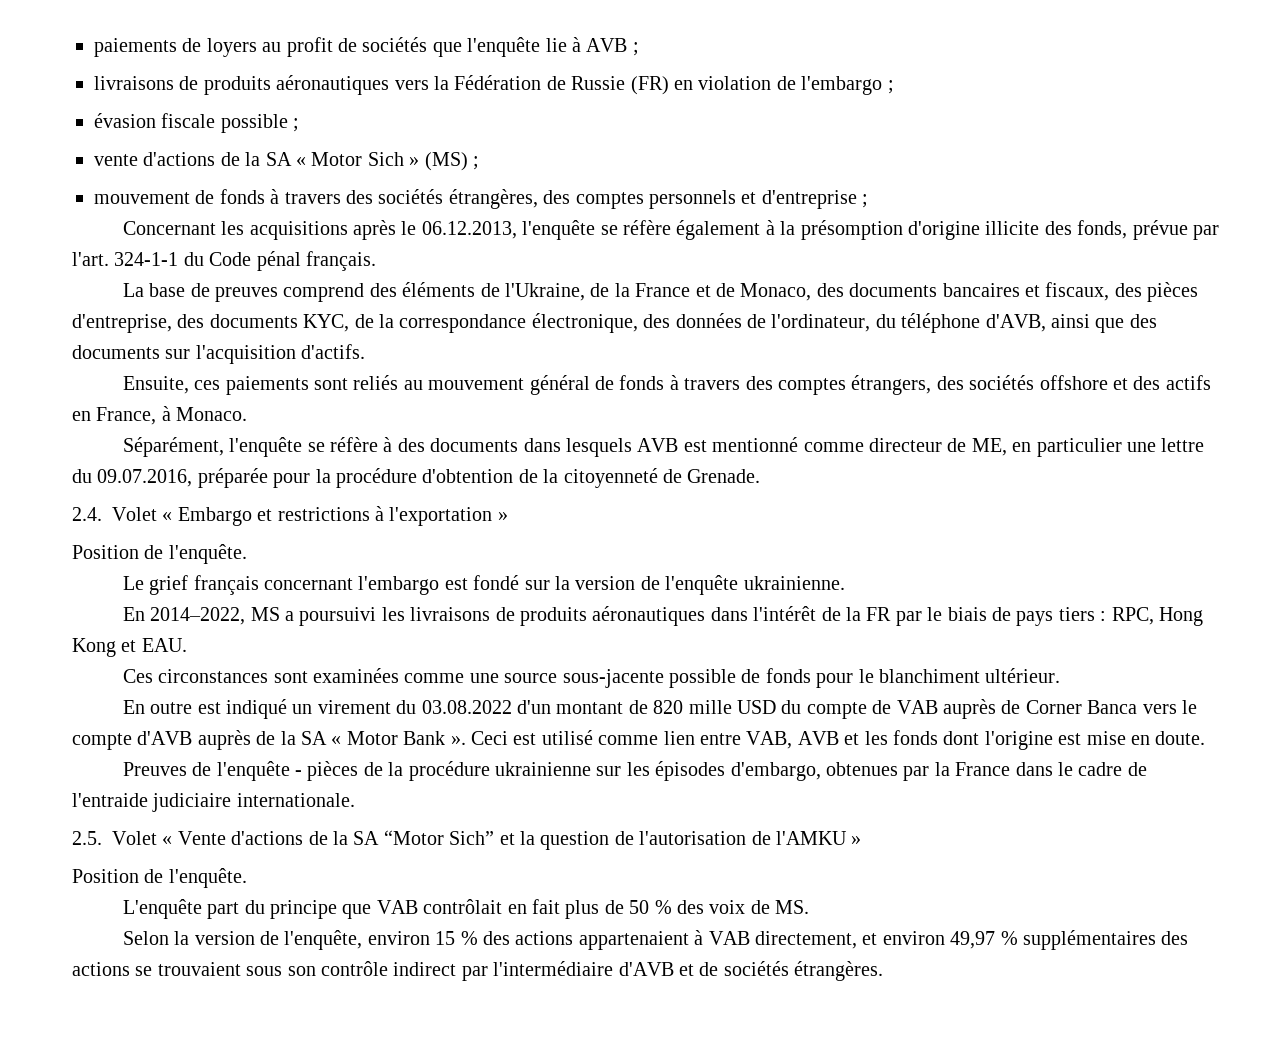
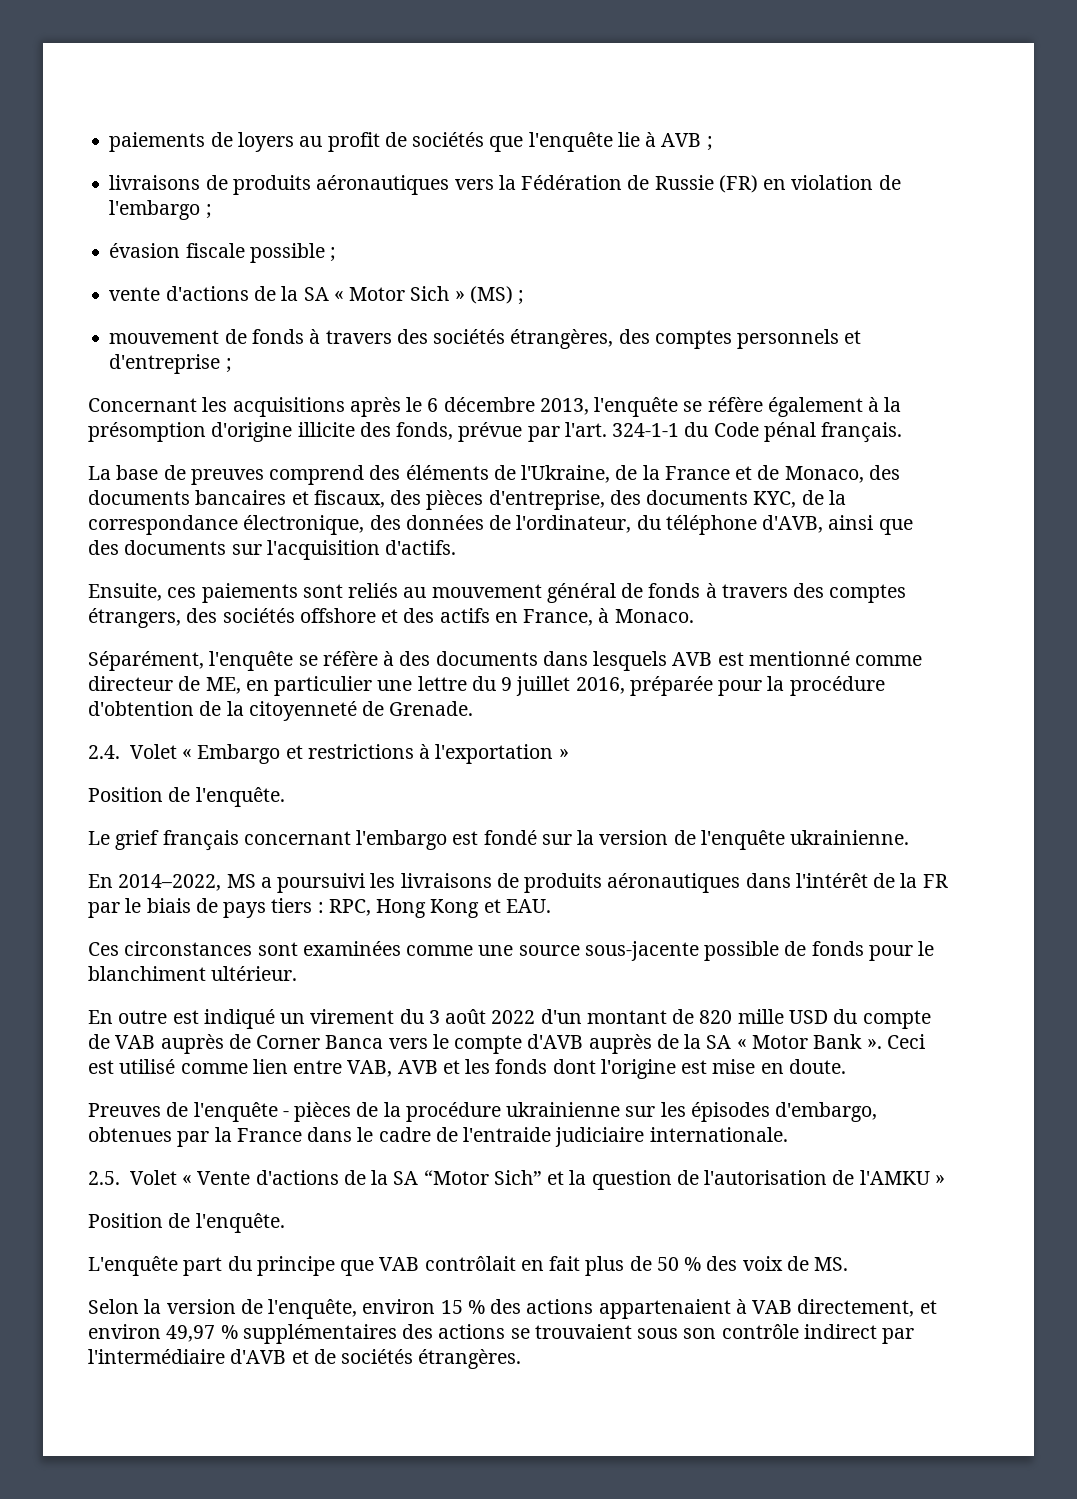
[421,221,517,239] 06.12.2013, -> [427,397,589,415] 6 décembre 2013,
[97,469,193,487] 09.07.2016, -> [501,676,625,696] 9 juillet 2016,
[421,700,512,714] 03.08.2022 -> [428,1009,536,1024] 3 août 2022

